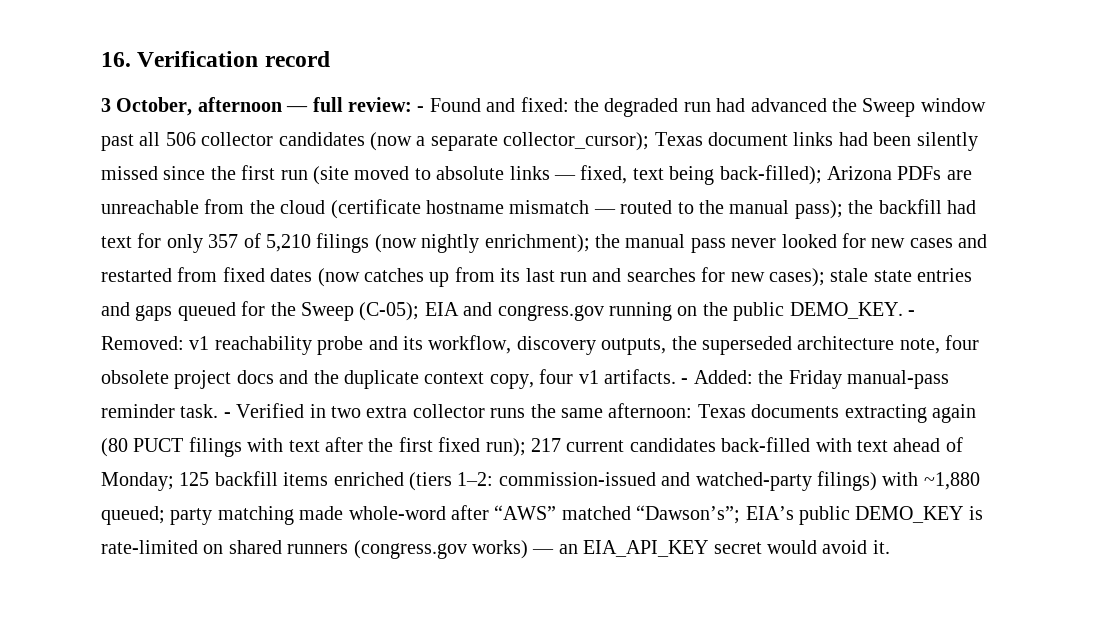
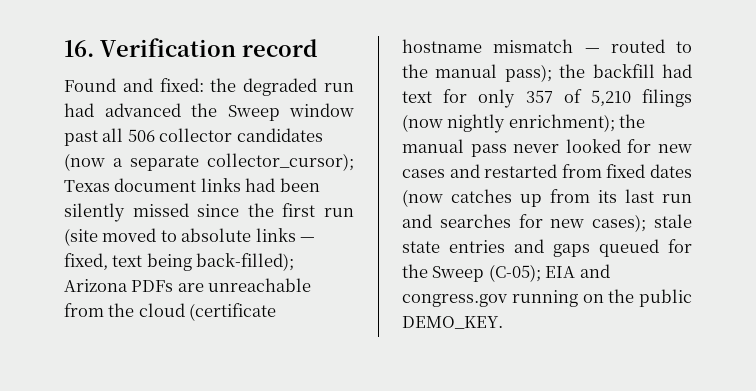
[101,97,425,116] 3 October, afternoon — full review: - -> (317, 48) none
[907,310,915,316] [101,335,980,355] [101,369,949,389] [101,403,976,423] [101,437,963,457] [101,471,980,491] [101,505,983,525] [101,540,890,559] - Removed: v1 reachability probe and its workflow, discovery outputs, the superseded architecture note, four obsolete project docs and the duplicate context copy, four v1 artifacts. - Added: the Friday manual-pass reminder task. - Verified in two extra collector runs the same afternoon: Texas documents extracting again (80 PUCT filings with text after the first fixed run); 217 current candidates back-filled with text ahead of Monday; 125 backfill items enriched (tiers 1–2: commission-issued and watched-party filings) with ~1,880 queued; party matching made whole-word after “AWS” matched “Dawson’s”; EIA’s public DEMO_KEY is rate-limited on shared runners (congress.gov works) — an EIA_API_KEY secret would avoid it. -> (503, 322) none

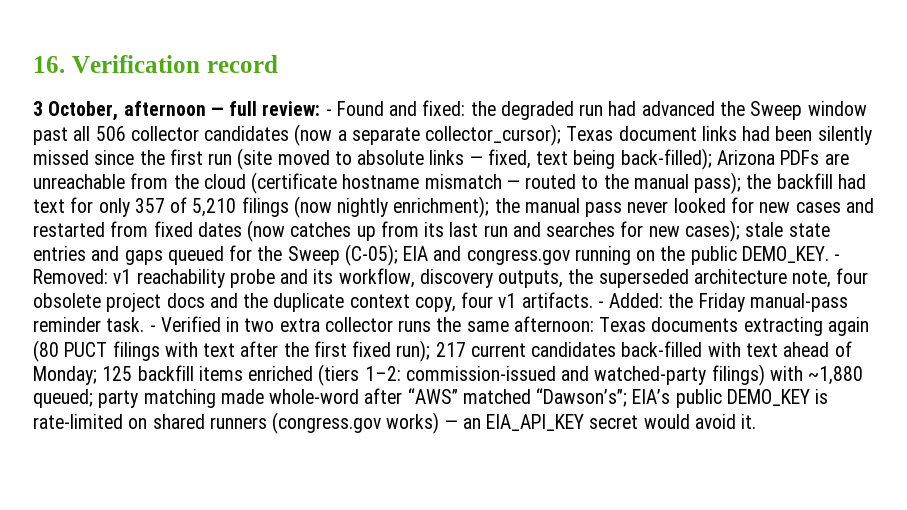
(317, 48) none -> [33,101,332,121] 3 October, afternoon — full review: -
(503, 322) none -> [834,254,841,261] [33,268,869,288] [33,292,848,312] [33,316,869,336] [33,340,852,362] [33,364,864,386] [33,388,829,408] [33,412,757,434] - Removed: v1 reachability probe and its workflow, discovery outputs, the superseded architecture note, four obsolete project docs and the duplicate context copy, four v1 artifacts. - Added: the Friday manual-pass reminder task. - Verified in two extra collector runs the same afternoon: Texas documents extracting again (80 PUCT filings with text after the first fixed run); 217 current candidates back-filled with text ahead of Monday; 125 backfill items enriched (tiers 1–2: commission-issued and watched-party filings) with ~1,880 queued; party matching made whole-word after “AWS” matched “Dawson’s”; EIA’s public DEMO_KEY is rate-limited on shared runners (congress.gov works) — an EIA_API_KEY secret would avoid it.

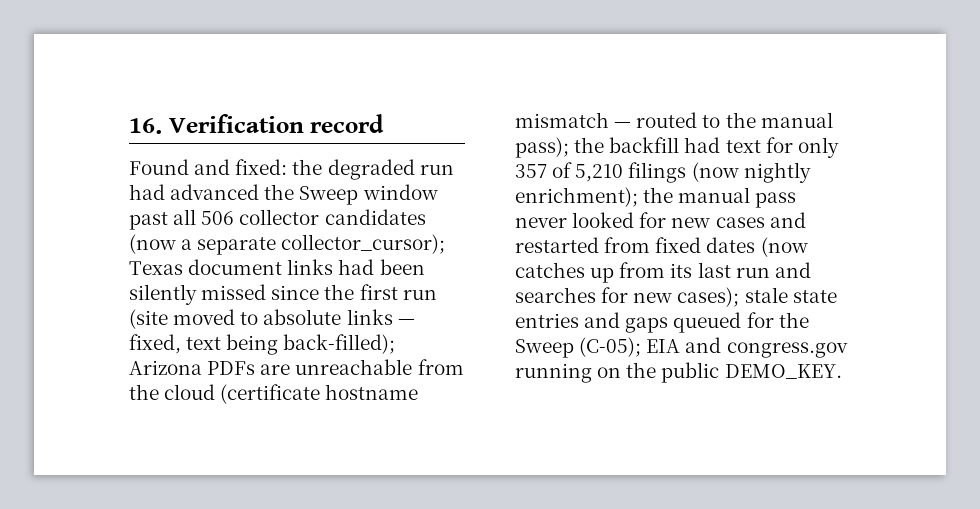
[33,101,332,121] 3 October, afternoon — full review: - -> (385, 123) none
[834,254,841,261] [33,268,869,288] [33,292,848,312] [33,316,869,336] [33,340,852,362] [33,364,864,386] [33,388,829,408] [33,412,757,434] - Removed: v1 reachability probe and its workflow, discovery outputs, the superseded architecture note, four obsolete project docs and the duplicate context copy, four v1 artifacts. - Added: the Friday manual-pass reminder task. - Verified in two extra collector runs the same afternoon: Texas documents extracting again (80 PUCT filings with text after the first fixed run); 217 current candidates back-filled with text ahead of Monday; 125 backfill items enriched (tiers 1–2: commission-issued and watched-party filings) with ~1,880 queued; party matching made whole-word after “AWS” matched “Dawson’s”; EIA’s public DEMO_KEY is rate-limited on shared runners (congress.gov works) — an EIA_API_KEY secret would avoid it. -> (842, 371) none

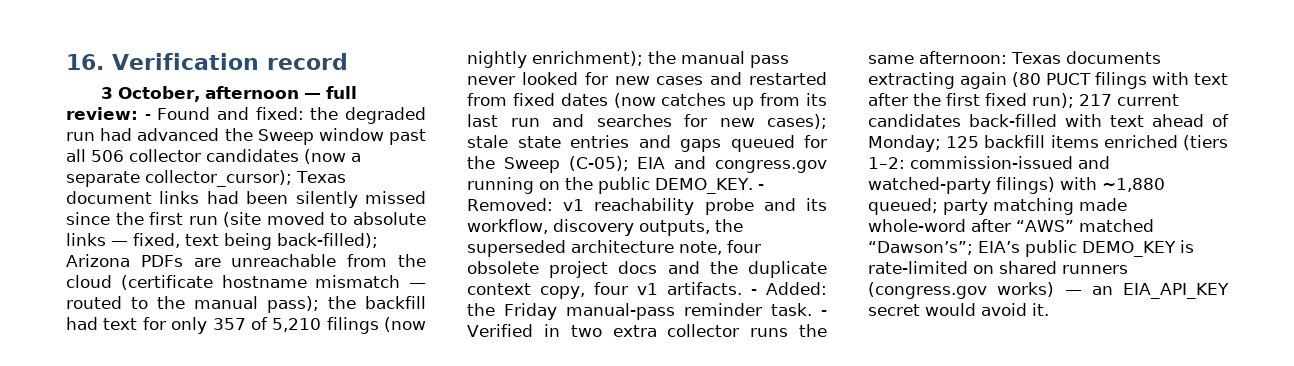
(385, 123) none -> [100,86,357,102] [66,107,151,120] 3 October, afternoon — full review: -
(842, 371) none -> [757,184,764,190] [467,198,827,215] [467,219,743,236] [467,240,761,257] [467,261,827,278] [467,282,827,299] [467,303,827,320] [467,324,827,337] [868,51,1161,64] [868,72,1228,89] [868,93,1179,108] [868,114,1229,127] [868,135,1228,152] [868,156,1110,169] [868,177,1165,194] [868,198,1127,215] [868,219,1154,232] [868,240,1194,257] [868,261,1128,274] [868,282,1229,299] [868,303,1049,316] - Removed: v1 reachability probe and its workflow, discovery outputs, the superseded architecture note, four obsolete project docs and the duplicate context copy, four v1 artifacts. - Added: the Friday manual-pass reminder task. - Verified in two extra collector runs the same afternoon: Texas documents extracting again (80 PUCT filings with text after the first fixed run); 217 current candidates back-filled with text ahead of Monday; 125 backfill items enriched (tiers 1–2: commission-issued and watched-party filings) with ~1,880 queued; party matching made whole-word after “AWS” matched “Dawson’s”; EIA’s public DEMO_KEY is rate-limited on shared runners (congress.gov works) — an EIA_API_KEY secret would avoid it.

